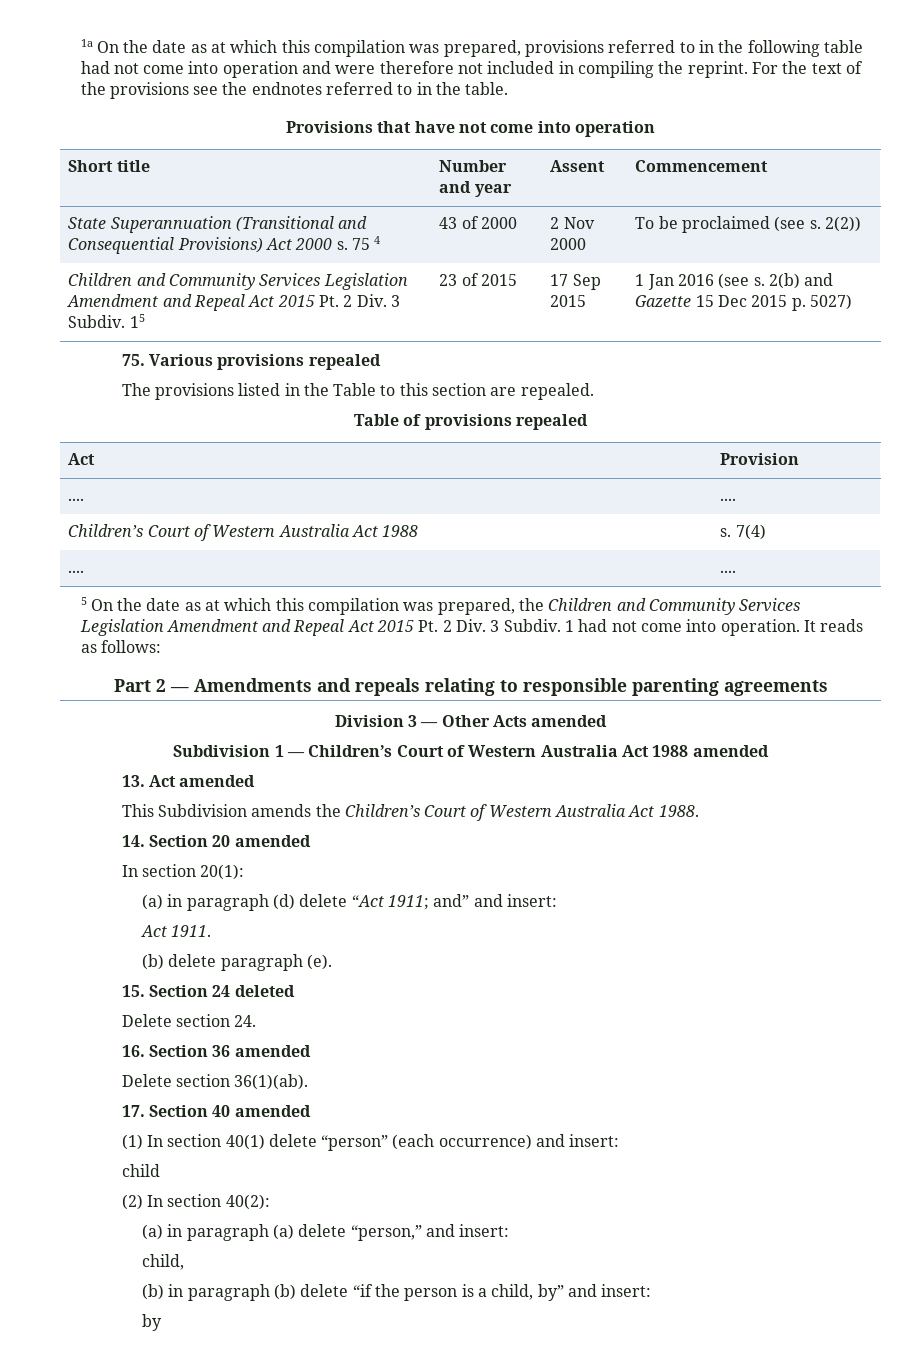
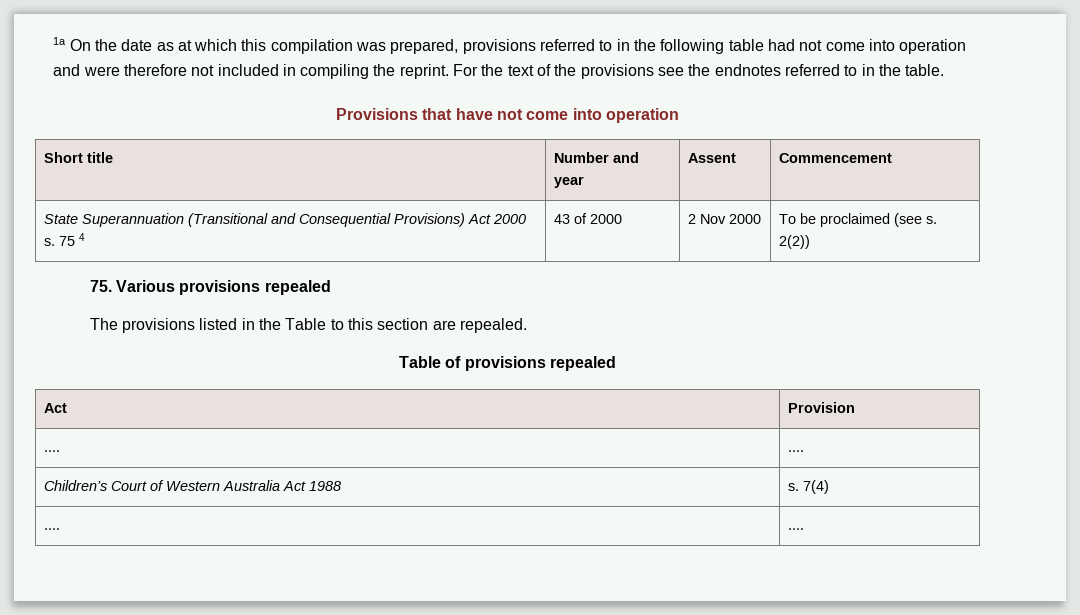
[68,273,408,290] [67,294,400,311] [68,314,145,328] [439,273,517,286] [550,274,601,290] [550,295,587,307] [635,273,834,290] [635,294,852,311] // Children and Community Services Legislation Amendment and Repeal Act 2015 Pt. 2 Div. 3 Subdiv. 15 | 23 of 2015 | 17 Sep 2015 | 1 Jan 2016 (see s. 2(b) and Gazette 15 Dec 2015 p. 5027) -> (811, 242) none
[80,597,801,615] [79,619,864,636] [80,640,161,653] [113,678,828,696] [334,715,608,727] [173,745,769,757] [121,775,256,787] [121,804,699,821] [121,835,311,847] [121,864,245,880] [142,894,557,911] [141,925,212,937] [142,954,333,971] [121,985,295,997] [121,1014,257,1027] [121,1045,311,1057] [121,1074,309,1090] [121,1105,311,1117] [121,1134,620,1151] [121,1164,160,1177] [121,1194,270,1210] [142,1224,510,1241] [142,1254,185,1270] [142,1284,652,1301] [142,1314,163,1331] // 5 On the date as at which this compilation was prepared, the Children and Community Services Legislation Amendment and Repeal Act 2015 Pt. 2 Div. 3 Subdiv. 1 had not come into operation. It reads as follows: // Part 2 — Amendments and repeals relating to responsible parenting agreements // Division 3 — Other Acts amended // Subdivision 1 — Children’s Court of Western Australia Act 1988 amended // 13. Act amended // This Subdivision amends the Children’s Court of Western Australia Act 1988. // 14. Section 20 amended // In section 20(1): // (a) in paragraph (d) delete “Act 1911; and” and insert: // Act 1911. // (b) delete paragraph (e). // 15. Section 24 deleted // Delete section 24. // 16. Section 36 amended // Delete section 36(1)(ab). // 17. Section 40 amended // (1) In section 40(1) delete “person” (each occurrence) and insert: // child // (2) In section 40(2): // (a) in paragraph (a) delete “person,” and insert: // child, // (b) in paragraph (b) delete “if the person is a child, by” and insert: // by -> (805, 529) none

